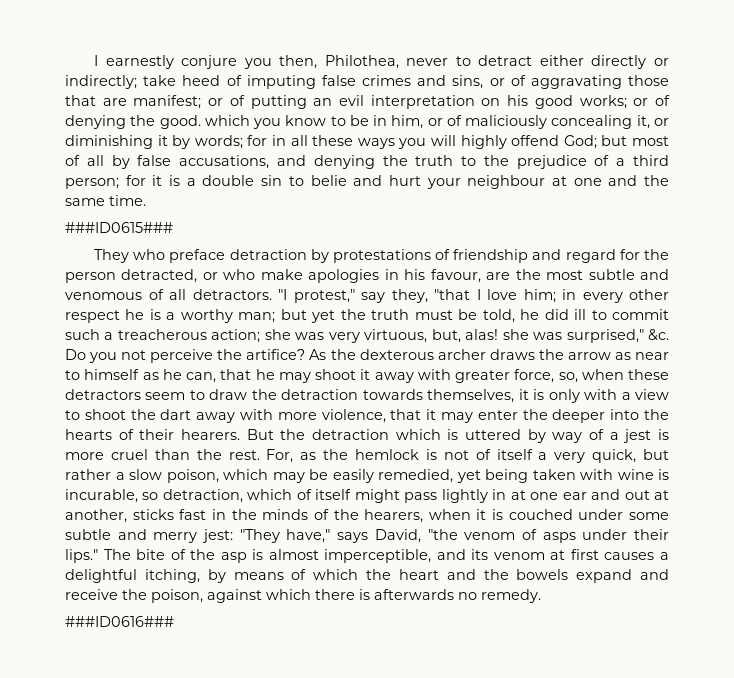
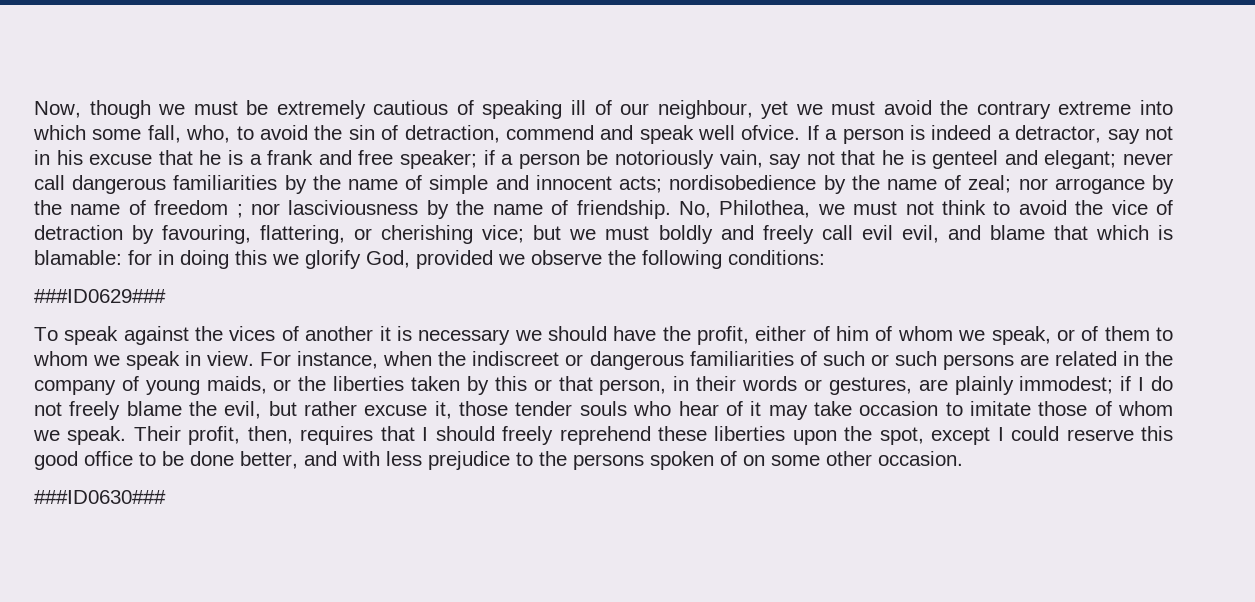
[93,55,670,69] [65,75,670,89] [65,95,670,109] [65,115,669,129] [65,135,670,149] [65,155,670,169] [65,175,669,189] [65,195,146,206] [65,222,173,233] [93,249,669,263] [65,269,669,283] [65,289,669,303] [65,309,670,323] [65,329,669,343] [65,349,669,363] [65,369,669,383] [65,389,669,403] [65,409,669,423] [65,429,669,443] [65,449,669,463] [65,469,669,483] [65,489,669,503] [65,509,670,523] [65,529,669,543] [65,549,669,563] [65,569,669,583] [65,589,541,603] [65,616,174,627] I earnestly conjure you then, Philothea, never to detract either directly or indirectly; take heed of imputing false crimes and sins, or of aggravating those that are manifest; or of putting an evil interpretation on his good works; or of denying the good. which you know to be in him, or of maliciously concealing it, or diminishing it by words; for in all these ways you will highly offend God; but most of all by false accusations, and denying the truth to the prejudice of a third person; for it is a double sin to belie and hurt your neighbour at one and the same time. // ###ID0615### // They who preface detraction by protestations of friendship and regard for the person detracted, or who make apologies in his favour, are the most subtle and venomous of all detractors. "I protest," say they, "that I love him; in every other respect he is a worthy man; but yet the truth must be told, he did ill to commit such a treacherous action; she was very virtuous, but, alas! she was surprised," &c. Do you not perceive the artifice? As the dexterous archer draws the arrow as near to himself as he can, that he may shoot it away with greater force, so, when these detractors seem to draw the detraction towards themselves, it is only with a view to shoot the dart away with more violence, that it may enter the deeper into the hearts of their hearers. But the detraction which is uttered by way of a jest is more cruel than the rest. For, as the hemlock is not of itself a very quick, but rather a slow poison, which may be easily remedied, yet being taken with wine is incurable, so detraction, which of itself might pass lightly in at one ear and out at another, sticks fast in the minds of the hearers, when it is couched under some subtle and merry jest: "They have," says David, "the venom of asps under their lips." The bite of the asp is almost imperceptible, and its venom at first causes a delightful itching, by means of which the heart and the bowels expand and receive the poison, against which there is afterwards no remedy. // ###ID0616### -> [34,100,1173,119] [33,125,1173,144] [34,150,1174,169] [34,175,1174,194] [34,200,1173,219] [34,225,1173,244] [34,250,825,269] [34,289,166,303] [34,326,1173,345] [33,351,1173,370] [34,376,1173,395] [34,401,1173,420] [33,426,1174,445] [34,451,963,470] [34,490,166,504] Now, though we must be extremely cautious of speaking ill of our neighbour, yet we must avoid the contrary extreme into which some fall, who, to avoid the sin of detraction, commend and speak well ofvice. If a person is indeed a detractor, say not in his excuse that he is a frank and free speaker; if a person be notoriously vain, say not that he is genteel and elegant; never call dangerous familiarities by the name of simple and innocent acts; nordisobedience by the name of zeal; nor arrogance by the name of freedom ; nor lasciviousness by the name of friendship. No, Philothea, we must not think to avoid the vice of detraction by favouring, flattering, or cherishing vice; but we must boldly and freely call evil evil, and blame that which is blamable: for in doing this we glorify God, provided we observe the following conditions: // ###ID0629### // To speak against the vices of another it is necessary we should have the profit, either of him of whom we speak, or of them to whom we speak in view. For instance, when the indiscreet or dangerous familiarities of such or such persons are related in the company of young maids, or the liberties taken by this or that person, in their words or gestures, are plainly immodest; if I do not freely blame the evil, but rather excuse it, those tender souls who hear of it may take occasion to imitate those of whom we speak. Their profit, then, requires that I should freely reprehend these liberties upon the spot, except I could reserve this good office to be done better, and with less prejudice to the persons spoken of on some other occasion. // ###ID0630###

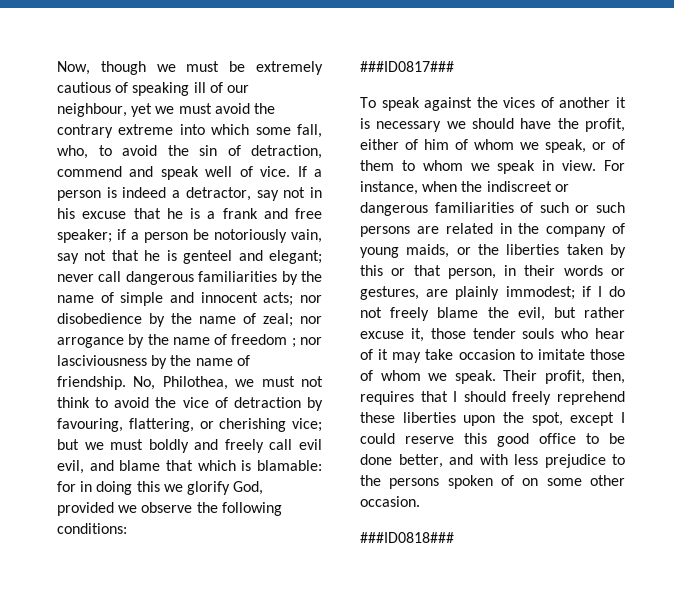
[741,125,801,140] ofvice. -> [239,166,291,177] of vice.
[669,175,817,190] nordisobedience -> [300,295,322,303] [57,313,142,324] nor disobedience
[34,289,166,303] ###ID0629### -> [360,61,454,72] ###ID0817###
[34,490,166,504] ###ID0630### -> [360,532,454,543] ###ID0818###

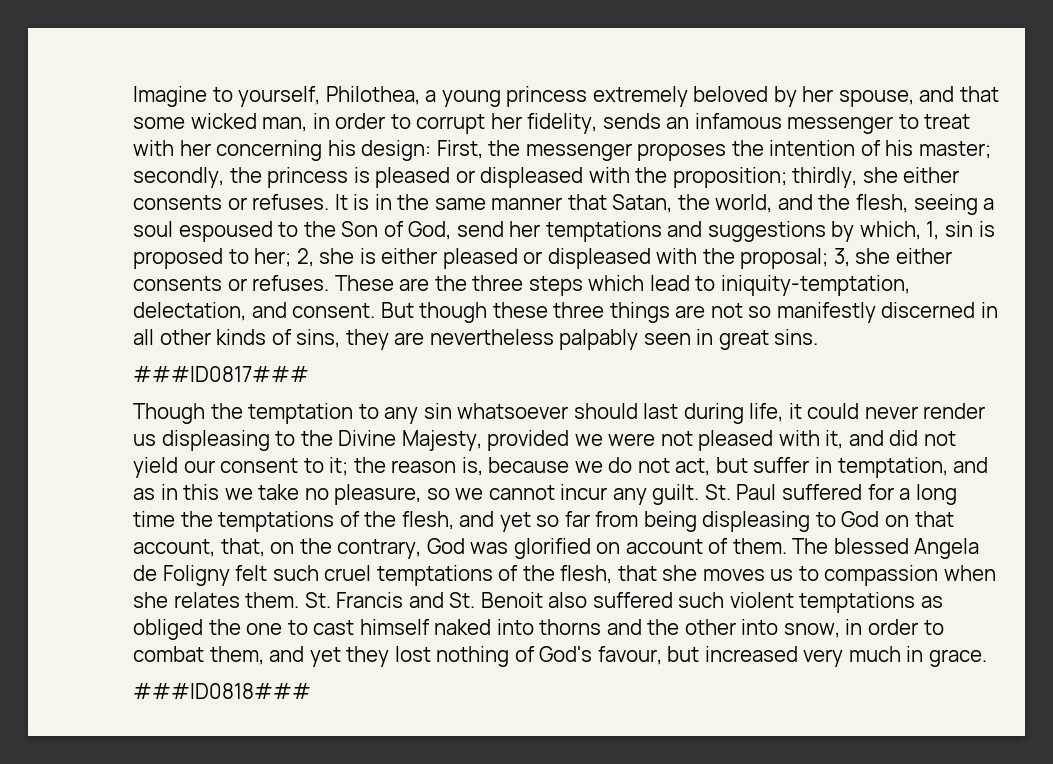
[57,61,323,75] [57,82,249,96] [57,103,275,117] [57,124,322,138] [57,145,322,159] [57,166,322,180] [57,187,322,201] [57,208,322,219] [57,229,322,243] [57,250,322,264] [57,271,322,285] [57,292,322,306] [57,313,322,327] [57,334,322,348] [57,355,250,369] [57,376,323,390] [57,397,323,411] [57,418,322,432] [57,439,322,453] [57,460,322,474] [57,481,264,495] [57,502,282,516] [57,523,127,534] [360,61,454,72] [360,97,626,111] [360,118,625,132] [360,139,625,153] [360,160,625,174] [360,181,569,195] [360,202,625,216] [360,223,625,237] [360,244,626,258] [360,265,625,279] [360,286,625,300] [360,307,625,321] [360,328,625,342] [360,349,625,363] [360,370,625,384] [360,391,625,405] [360,412,625,426] [360,433,625,447] [360,454,625,468] [360,475,625,489] [360,496,420,507] Now, though we must be extremely cautious of speaking ill of our neighbour, yet we must avoid the contrary extreme into which some fall, who, to avoid the sin of detraction, commend and speak well of vice. If a person is indeed a detractor, say not in his excuse that he is a frank and free speaker; if a person be notoriously vain, say not that he is genteel and elegant; never call dangerous familiarities by the name of simple and innocent acts; nor disobedience by the name of zeal; nor arrogance by the name of freedom ; nor lasciviousness by the name of friendship. No, Philothea, we must not think to avoid the vice of detraction by favouring, flattering, or cherishing vice; but we must boldly and freely call evil evil, and blame that which is blamable: for in doing this we glorify God, provided we observe the following conditions: // ###ID0817### // To speak against the vices of another it is necessary we should have the profit, either of him of whom we speak, or of them to whom we speak in view. For instance, when the indiscreet or dangerous familiarities of such or such persons are related in the company of young maids, or the liberties taken by this or that person, in their words or gestures, are plainly immodest; if I do not freely blame the evil, but rather excuse it, those tender souls who hear of it may take occasion to imitate those of whom we speak. Their profit, then, requires that I should freely reprehend these liberties upon the spot, except I could reserve this good office to be done better, and with less prejudice to the persons spoken of on some other occasion. -> [133,86,999,107] [133,113,971,134] [133,140,991,161] [133,167,960,188] [133,194,995,215] [133,221,995,242] [133,248,953,269] [133,275,910,296] [133,302,998,323] [133,329,819,350] [133,366,309,382] [133,403,986,424] [133,430,957,451] [133,457,989,478] [133,484,957,505] [133,511,954,532] [133,538,980,559] [133,565,997,586] [133,592,943,613] [133,619,944,640] [133,646,988,667] Imagine to yourself, Philothea, a young princess extremely beloved by her spouse, and that some wicked man, in order to corrupt her fidelity, sends an infamous messenger to treat with her concerning his design: First, the messenger proposes the intention of his master; secondly, the princess is pleased or displeased with the proposition; thirdly, she either consents or refuses. It is in the same manner that Satan, the world, and the flesh, seeing a soul espoused to the Son of God, send her temptations and suggestions by which, 1, sin is proposed to her; 2, she is either pleased or displeased with the proposal; 3, she either consents or refuses. These are the three steps which lead to iniquity-temptation, delectation, and consent. But though these three things are not so manifestly discerned in all other kinds of sins, they are nevertheless palpably seen in great sins. // ###ID0817### // Though the temptation to any sin whatsoever should last during life, it could never render us displeasing to the Divine Majesty, provided we were not pleased with it, and did not yield our consent to it; the reason is, because we do not act, but suffer in temptation, and as in this we take no pleasure, so we cannot incur any guilt. St. Paul suffered for a long time the temptations of the flesh, and yet so far from being displeasing to God on that account, that, on the contrary, God was glorified on account of them. The blessed Angela de Foligny felt such cruel temptations of the flesh, that she moves us to compassion when she relates them. St. Francis and St. Benoit also suffered such violent temptations as obliged the one to cast himself naked into thorns and the other into snow, in order to combat them, and yet they lost nothing of God's favour, but increased very much in grace.

